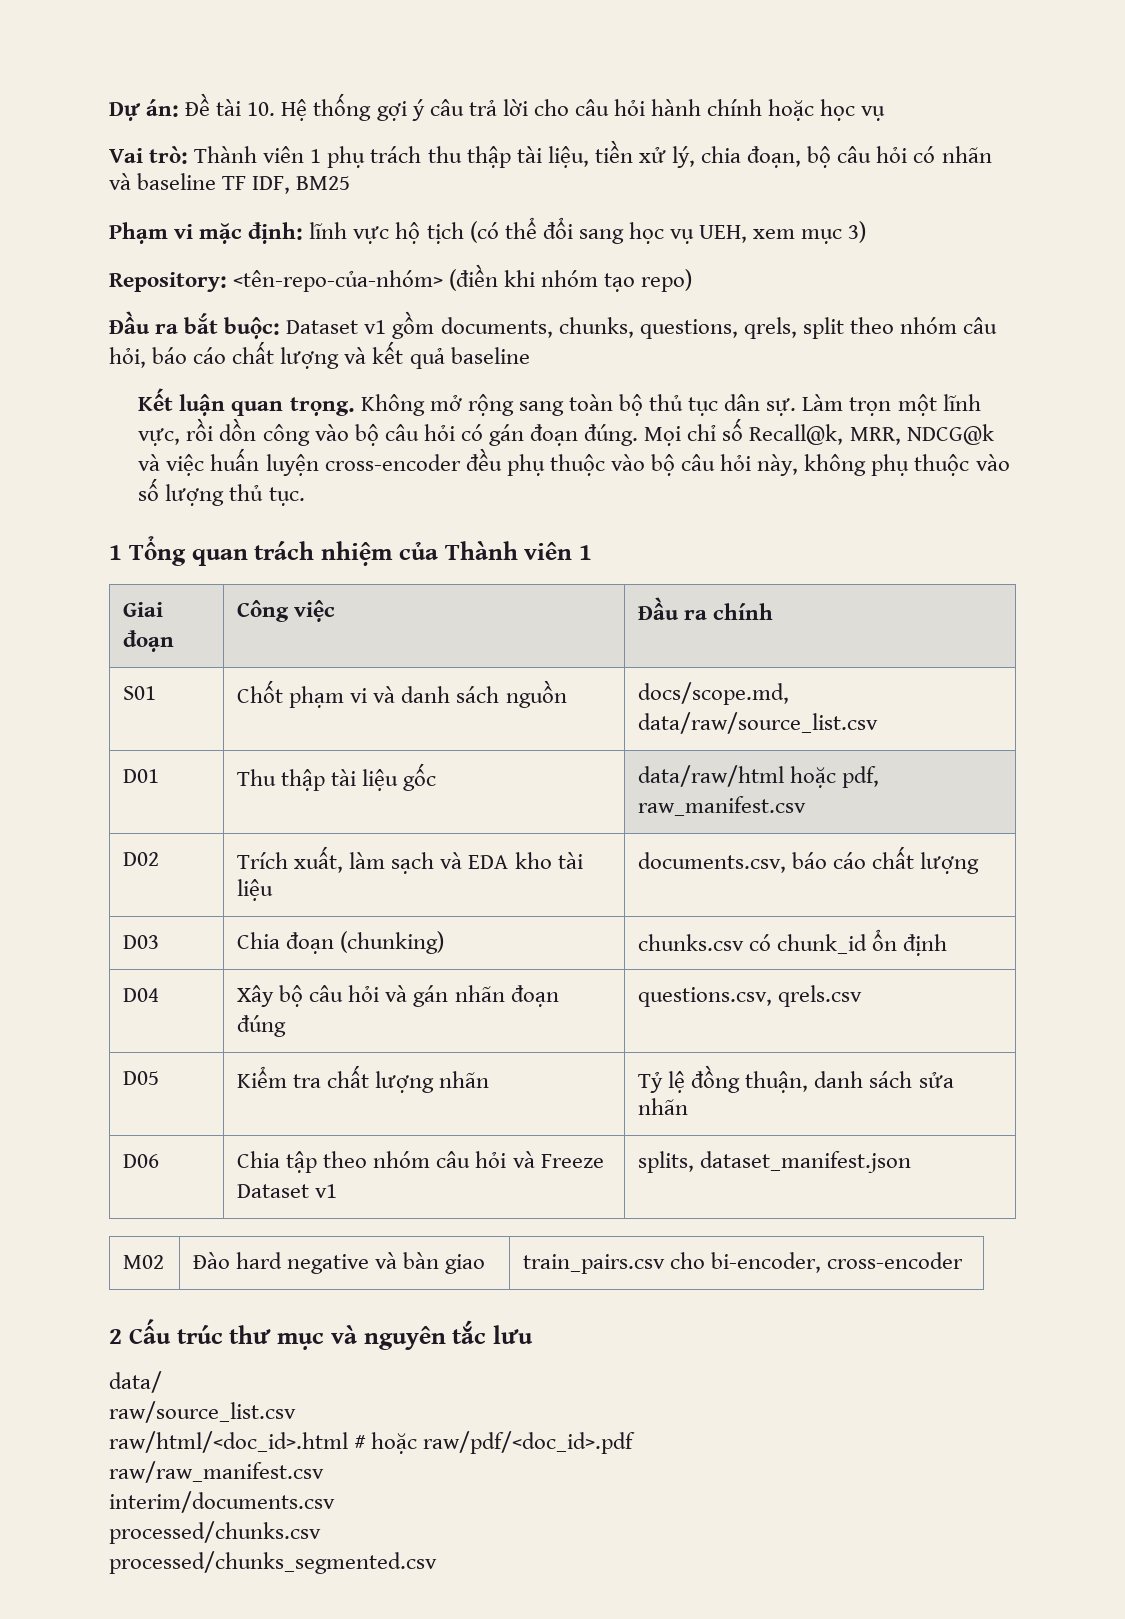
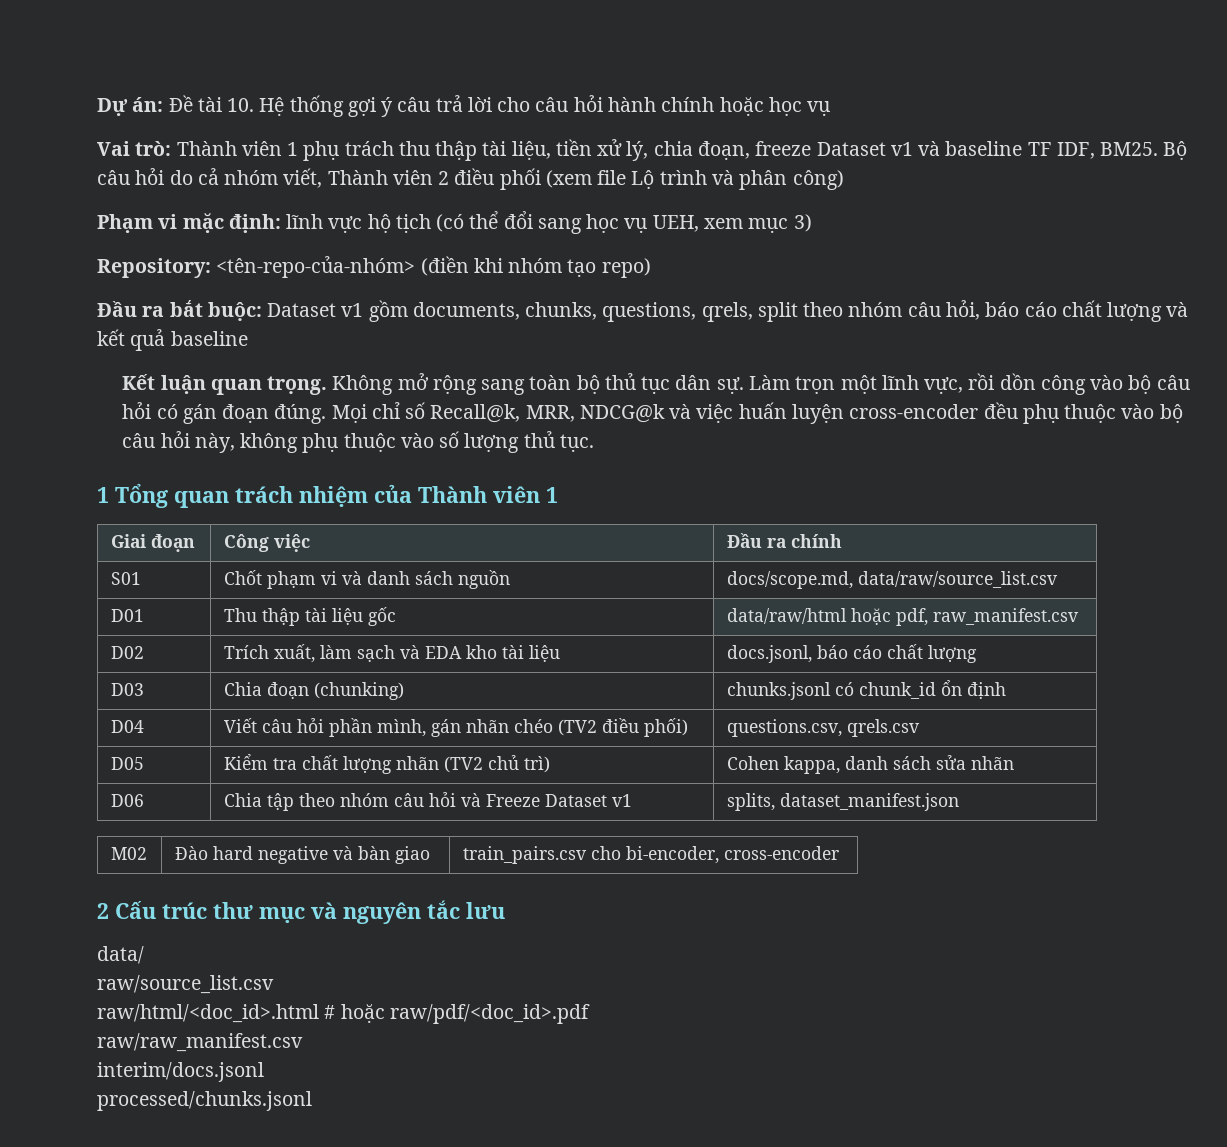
[807,146,992,168] [109,173,351,194] bộ câu hỏi có nhãn và baseline TF IDF, BM25 -> [755,141,1188,160] [97,168,844,190] freeze Dataset v1 và baseline TF IDF, BM25. Bộ câu hỏi do cả nhóm viết, Thành viên 2 điều phối (xem file Lộ trình và phân công)
[638,852,787,873] documents.csv, -> [726,645,812,663] docs.jsonl,
[638,934,745,951] chunks.csv -> [726,682,831,700] chunks.jsonl
[237,985,559,1007] [237,1015,287,1037] Xây bộ câu hỏi và gán nhãn đoạn đúng -> [223,718,688,737] Viết câu hỏi phần mình, gán nhãn chéo (TV2 điều phối)
[638,1065,809,1093] | Tỷ lệ đồng thuận, -> [443,755,550,773] [726,756,840,774] (TV2 chủ trì) | Cohen kappa,
[109,1491,335,1513] [109,1521,321,1544] [109,1551,437,1574] interim/documents.csv // processed/chunks.csv // processed/chunks_segmented.csv -> [97,1062,264,1082] [97,1091,312,1111] interim/docs.jsonl // processed/chunks.jsonl

